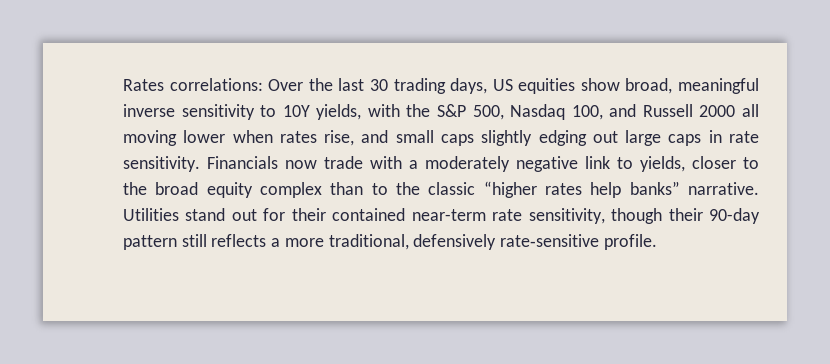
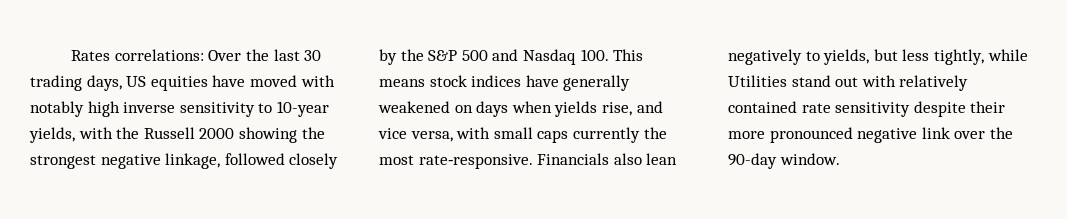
[580,78,759,94] show broad, meaningful -> [212,75,335,87] [30,101,120,117] have moved with notably high
[282,105,310,117] 10Y -> [276,101,329,117] 10-year
[437,104,759,120] [123,130,760,146] [123,156,759,172] [123,181,759,198] [123,208,760,224] [123,234,657,250] S&P 500, Nasdaq 100, and Russell 2000 all moving lower when rates rise, and small caps slightly edging out large caps in rate sensitivity. Financials now trade with a moderately negative link to yields, closer to the broad equity complex than to the classic “higher rates help banks” narrative. Utilities stand out for their contained near-term rate sensitivity, though their 90-day pattern still reflects a more traditional, defensively rate‑sensitive profile. -> [143,127,325,143] [30,153,339,169] [379,49,644,65] [379,75,631,91] [378,101,663,117] [378,127,667,143] [379,153,678,169] [728,49,1028,65] [728,75,969,91] [728,101,1006,117] [728,127,1013,143] [728,153,840,169] Russell 2000 showing the strongest negative linkage, followed closely by the S&P 500 and Nasdaq 100. This means stock indices have generally weakened on days when yields rise, and vice versa, with small caps currently the most rate‑responsive. Financials also lean negatively to yields, but less tightly, while Utilities stand out with relatively contained rate sensitivity despite their more pronounced negative link over the 90-day window.

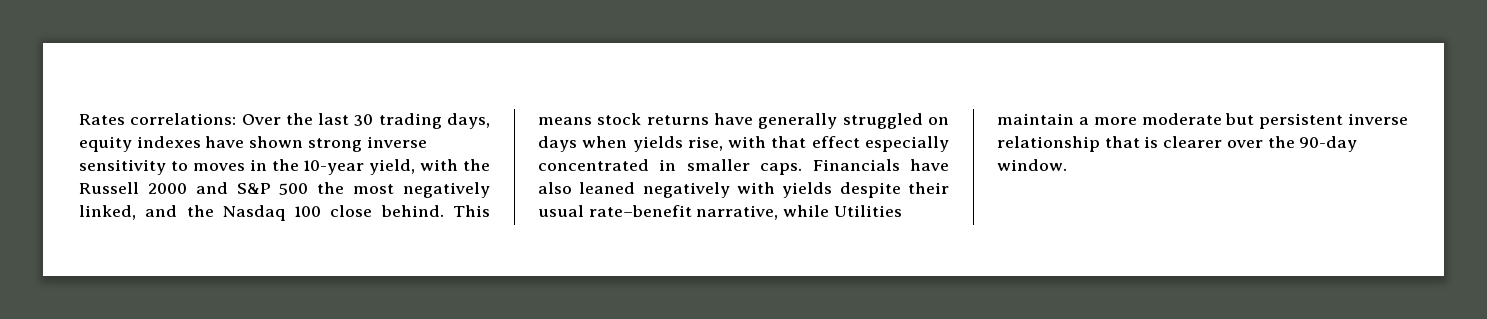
[126,75,335,91] [30,101,329,117] [29,127,325,143] [30,153,339,169] [379,49,609,65] US equities have moved with notably high inverse sensitivity to 10-year yields, with the Russell 2000 showing the strongest negative linkage, followed closely by the S&P 500 and Nasdaq 100. -> [79,136,427,152] [79,159,490,175] [79,182,490,198] [79,205,444,221] equity indexes have shown strong inverse sensitivity to moves in the 10-year yield, with the Russell 2000 and S&P 500 the most negatively linked, and the Nasdaq 100 close behind.
[471,75,522,87] indices -> [646,115,709,125] returns
[378,101,450,113] weakened -> [842,113,923,129] struggled
[636,101,663,113] [378,127,667,143] [379,153,678,169] [728,49,1028,65] [728,75,969,91] [728,101,1006,117] [728,127,950,143] and vice versa, with small caps currently the most rate‑responsive. Financials also lean negatively to yields, but less tightly, while Utilities stand out with relatively contained rate sensitivity despite their more pronounced negative link -> [728,136,949,152] [538,159,949,175] [538,182,949,198] [538,205,902,220] [997,113,1408,129] [997,136,1223,152] with that effect especially concentrated in smaller caps. Financials have also leaned negatively with yields despite their usual rate–benefit narrative, while Utilities maintain a more moderate but persistent inverse relationship that is clearer

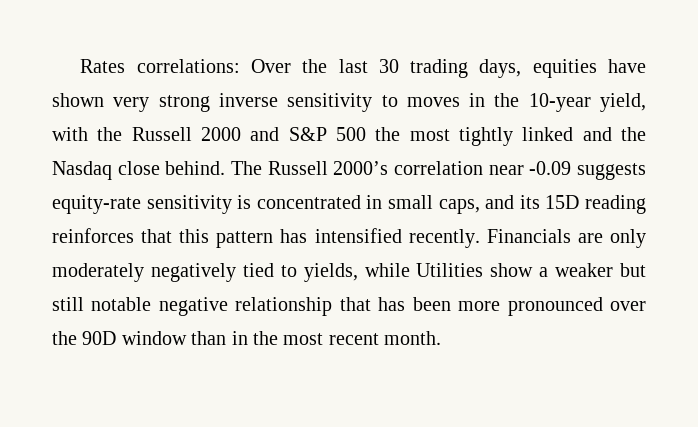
[79,136,201,152] equity indexes -> [532,59,597,78] equities
(304, 142) none -> [113,97,150,112] very
[403,182,490,198] [79,205,136,220] negatively linked, -> [459,127,574,146] tightly linked
[294,206,322,217] 100 -> (112, 170) none
[453,205,490,217] [538,113,949,129] [538,136,949,152] [538,159,949,175] [538,182,949,198] [538,205,902,220] [997,113,1408,129] [997,136,1358,152] [997,159,1067,171] This means stock returns have generally struggled on days when yields rise, with that effect especially concentrated in smaller caps. Financials have also leaned negatively with yields despite their usual rate–benefit narrative, while Utilities maintain a more moderate but persistent inverse relationship that is clearer over the 90-day window. -> [230,161,646,180] [52,195,647,214] [52,228,646,248] [52,263,646,282] [52,297,647,316] [52,331,442,345] The Russell 2000’s correlation near -0.09 suggests equity-rate sensitivity is concentrated in small caps, and its 15D reading reinforces that this pattern has intensified recently. Financials are only moderately negatively tied to yields, while Utilities show a weaker but still notable negative relationship that has been more pronounced over the 90D window than in the most recent month.

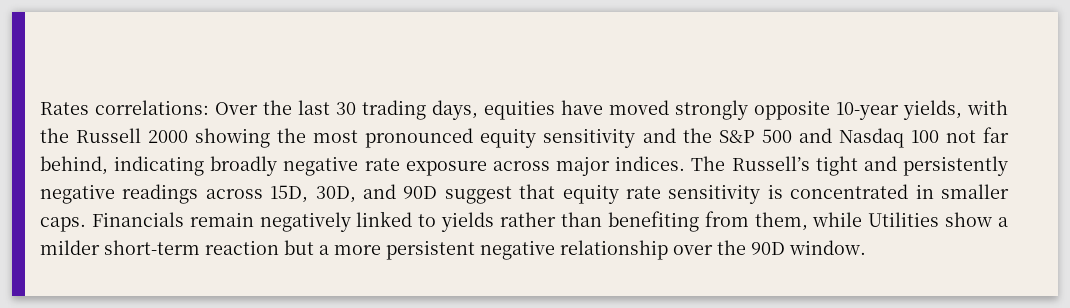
[52,93,646,112] [52,127,646,146] [52,161,646,180] [52,195,647,214] [52,228,646,248] [52,263,646,282] [52,297,647,316] [52,331,442,345] shown very strong inverse sensitivity to moves in the 10-year yield, with the Russell 2000 and S&P 500 the most tightly linked and the Nasdaq close behind. The Russell 2000’s correlation near -0.09 suggests equity-rate sensitivity is concentrated in small caps, and its 15D reading reinforces that this pattern has intensified recently. Financials are only moderately negatively tied to yields, while Utilities show a weaker but still notable negative relationship that has been more pronounced over the 90D window than in the most recent month. -> [609,100,1008,120] [40,127,1009,148] [40,156,1009,176] [40,184,1009,204] [40,211,1009,232] [40,240,866,260] moved strongly opposite 10-year yields, with the Russell 2000 showing the most pronounced equity sensitivity and the S&P 500 and Nasdaq 100 not far behind, indicating broadly negative rate exposure across major indices. The Russell’s tight and persistently negative readings across 15D, 30D, and 90D suggest that equity rate sensitivity is concentrated in smaller caps. Financials remain negatively linked to yields rather than benefiting from them, while Utilities show a milder short-term reaction but a more persistent negative relationship over the 90D window.

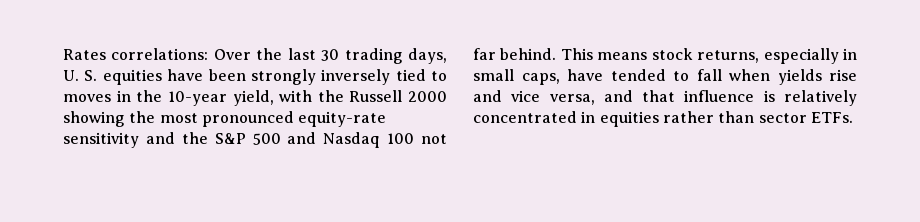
[484,100,962,120] equities have moved strongly opposite 10-year yields, -> [63,69,447,85] [63,90,274,106] U. S. equities have been strongly inversely tied to moves in the 10-year yield,
[480,128,537,148] equity -> [298,111,387,127] equity-rate
[40,156,1009,176] [40,184,1009,204] [40,211,1009,232] [40,240,866,260] behind, indicating broadly negative rate exposure across major indices. The Russell’s tight and persistently negative readings across 15D, 30D, and 90D suggest that equity rate sensitivity is concentrated in smaller caps. Financials remain negatively linked to yields rather than benefiting from them, while Utilities show a milder short-term reaction but a more persistent negative relationship over the 90D window. -> [500,48,857,64] [473,69,857,85] [473,90,857,106] [473,111,853,127] behind. This means stock returns, especially in small caps, have tended to fall when yields rise and vice versa, and that influence is relatively concentrated in equities rather than sector ETFs.

